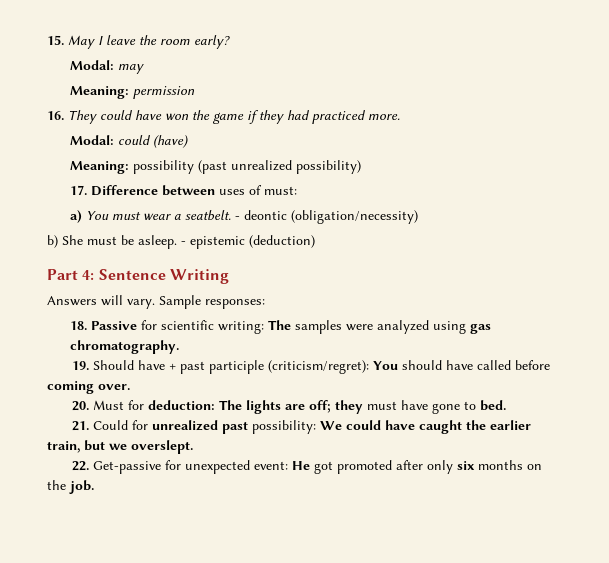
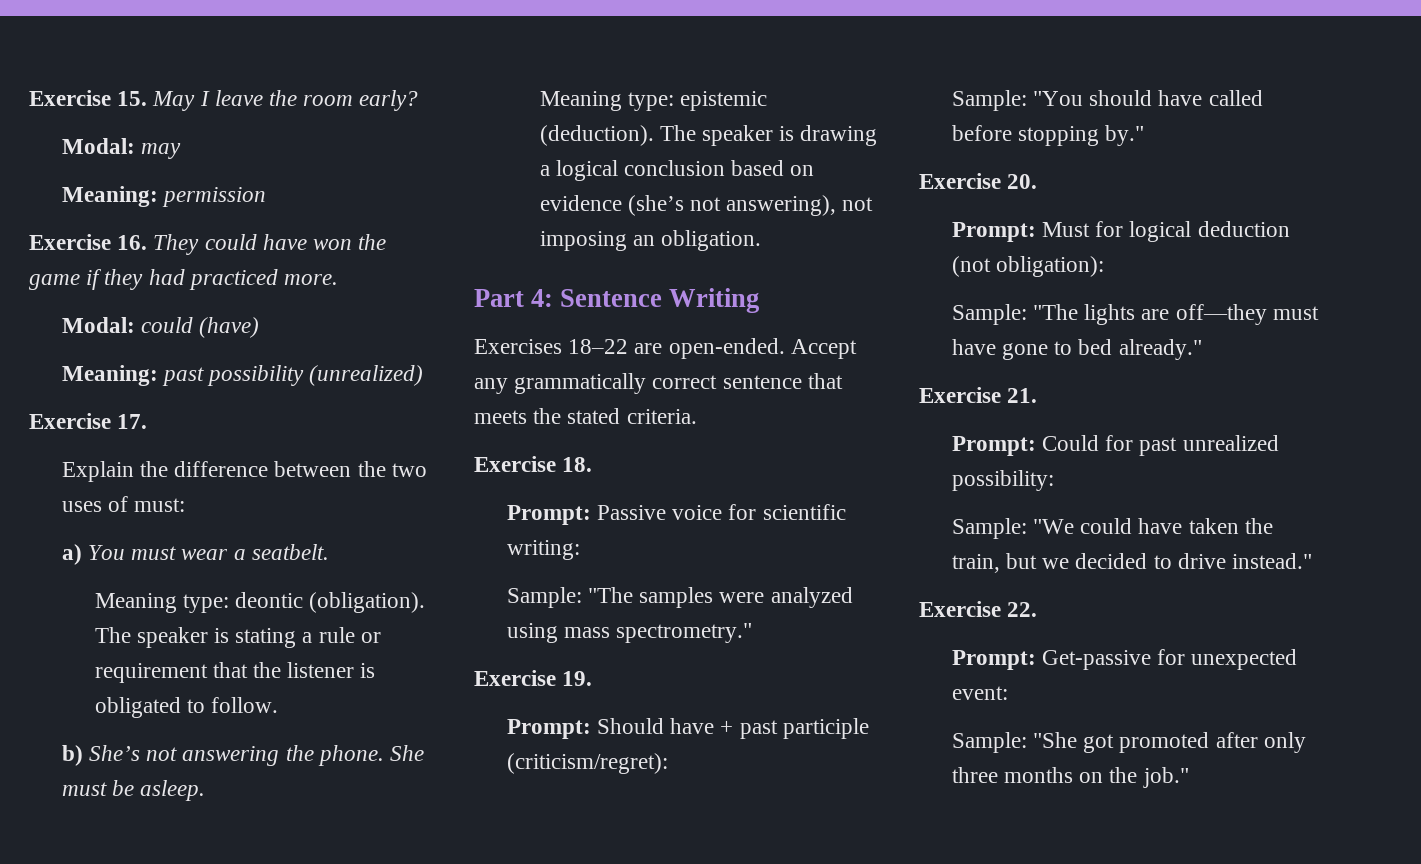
(47, 40) none -> [29,90,111,106] Exercise
(196, 92) none -> [29,234,111,250] Exercise
[133,160,362,174] [70,185,216,196] possibility (past unrealized possibility) // 17. Difference between -> [161,365,424,386] [29,413,148,429] [61,461,427,482] past possibility (unrealized) // Exercise 17. // Explain the difference between the two
[235,210,419,224] [47,235,315,249] [47,269,229,284] [47,295,265,309] [70,321,138,330] - deontic (obligation/necessity) // b) She must be asleep. - epistemic (deduction) // Part 4: Sentence Writing // Answers will vary. Sample responses: // 18. Passive -> [94,592,426,613] [94,627,381,648] [94,662,376,683] [94,697,278,718] [61,745,425,766] [61,780,206,801] [539,91,767,111] [539,125,878,146] [539,160,815,181] [539,195,874,216] [539,230,761,251] [474,288,760,313] [474,338,857,359] [474,373,843,394] [474,408,697,424] [474,456,593,472] [506,505,723,525] // Meaning type: deontic (obligation). The speaker is stating a rule or requirement that the listener is obligated to follow. // b) She’s not answering the phone. She must be asleep. // Meaning type: epistemic (deduction). The speaker is drawing a logical conclusion based on evidence (she’s not answering), not imposing an obligation. // Part 4: Sentence Writing // Exercises 18–22 are open-ended. Accept any grammatically correct sentence that meets the stated criteria. // Exercise 18. // Prompt: Passive voice
[268,320,292,330] The -> [506,587,633,608] // Sample: "The
[470,324,492,334] [70,340,180,354] gas chromatography. // -> [563,623,753,643] [474,670,556,686] mass spectrometry." // Exercise
(89, 365) none -> [506,719,591,739] // Prompt:
[372,361,398,370] You -> [951,90,1083,111] // Sample: "You
[47,381,130,394] coming over. // -> [1017,125,1145,146] [919,173,1001,189] stopping by." // Exercise
(89, 406) none -> [951,222,1036,242] // Prompt:
[147,400,363,414] deduction: The lights are off; they -> [1129,221,1290,242] [951,256,1104,277] [951,304,1267,325] logical deduction (not obligation): // Sample: "The lights are off—they
[479,400,506,411] bed. // -> [1078,339,1202,360] [919,387,1001,403] bed already." // Exercise
(89, 426) none -> [951,436,1036,456] // Prompt:
[151,420,248,434] unrealized past -> [1139,435,1279,456] past unrealized
[319,420,531,434] [47,440,193,454] We could have caught the earlier train, but we overslept. // -> [951,518,1273,539] [951,553,1313,573] [919,601,1001,617] // Sample: "We could have taken the train, but we decided to drive instead." // Exercise
(89, 466) none -> [951,650,1036,670] // Prompt:
[291,461,310,470] He -> [951,732,1077,753] // Sample: "She
[456,461,475,470] six -> [951,767,998,783] three
[69,480,94,494] job. -> [1142,767,1189,788] job."

